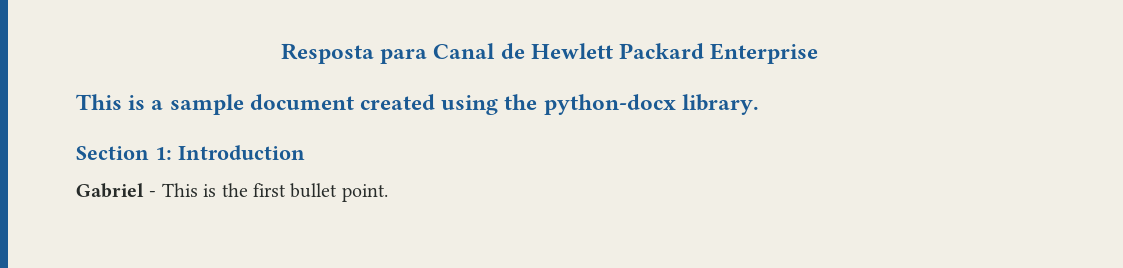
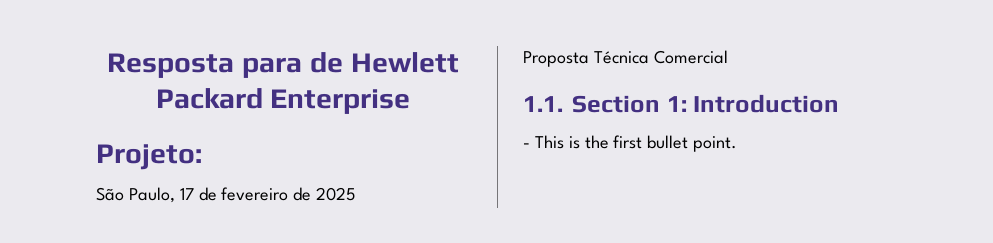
[433,43,496,59] Canal -> (303, 67) none
[76,94,759,115] This is a sample document created using the python-docx library. // -> [96,144,202,170] [96,187,356,203] [523,50,728,67] [523,96,563,112] Projeto: // São Paulo, 17 de fevereiro de 2025 // Proposta Técnica Comercial // 1.1.
[76,183,144,198] Gabriel -> (840, 103) none

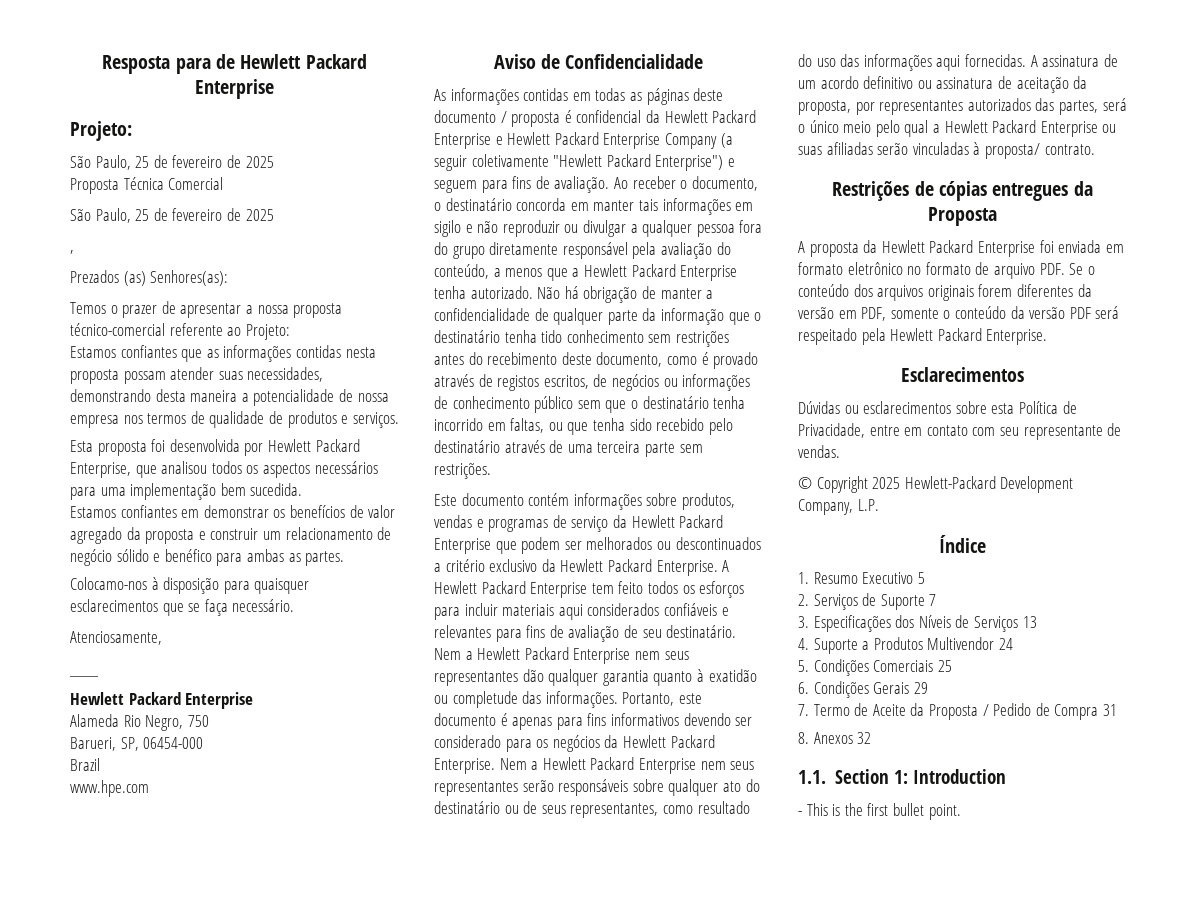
[179,188,194,200] 17 -> [135,156,150,168] 25
(728, 57) none -> [70,208,274,223] [70,250,74,254] [70,270,229,286] [70,301,343,318] [70,323,290,340] [70,345,376,362] [70,367,324,384] [70,389,389,406] [70,411,399,428] [70,439,360,456] [70,461,378,478] [70,483,303,500] [70,505,396,518] [70,527,392,544] [70,549,345,566] [70,577,310,594] [70,599,295,616] [70,631,162,645] [69,674,99,677] [70,692,254,709] [70,714,209,731] [70,737,204,751] [70,758,100,771] [70,780,149,797] [493,54,704,69] [434,88,724,105] [434,110,757,127] [434,132,733,149] [434,154,735,171] [434,176,758,193] [434,198,754,215] [434,220,763,237] [434,242,731,259] [434,264,738,281] [434,286,714,303] [434,308,762,325] [434,330,729,347] [434,352,759,369] [434,374,751,391] [434,396,746,413] [434,418,733,435] [434,440,703,457] [434,462,491,479] [434,493,735,510] [434,515,724,532] [434,537,761,554] [434,559,730,576] [434,581,745,598] [434,603,729,620] [434,625,737,642] [434,647,689,664] [434,669,757,686] [434,691,702,708] [434,713,753,730] [434,735,715,752] [434,757,755,774] [434,779,760,796] [434,801,750,818] [798,54,1118,71] [798,76,1088,93] [798,98,1127,115] [798,120,1117,137] [798,142,1095,159] [832,181,1093,201] [928,207,997,226] [798,240,1124,257] [798,262,1095,279] [798,284,1092,301] [798,306,1120,321] [798,328,1048,345] [901,367,1024,382] [798,401,1077,414] [798,423,1122,440] [798,445,840,458] [798,476,1074,493] [798,499,879,515] [939,535,986,553] [798,572,925,584] [798,593,937,610] [798,615,1037,632] [798,637,1013,654] [798,659,952,676] [798,681,928,698] [798,703,1117,720] [798,732,872,744] // São Paulo, 25 de fevereiro de 2025 // , // Prezados (as) Senhores(as): // Temos o prazer de apresentar a nossa proposta técnico-comercial referente ao Projeto: // Estamos confiantes que as informações contidas nesta proposta possam atender suas necessidades, demonstrando desta maneira a potencialidade de nossa empresa nos termos de qualidade de produtos e serviços. // Esta proposta foi desenvolvida por Hewlett Packard Enterprise, que analisou todos os aspectos necessários para uma implementação bem sucedida. // Estamos confiantes em demonstrar os benefícios de valor agregado da proposta e construir um relacionamento de negócio sólido e benéfico para ambas as partes. // Colocamo-nos à disposição para quaisquer esclarecimentos que se faça necessário. // Atenciosamente, // ____ // Hewlett Packard Enterprise // Alameda Rio Negro, 750 // Barueri, SP, 06454-000 // Brazil // www.hpe.com // Aviso de Confidencialidade // As informações contidas em todas as páginas deste documento / proposta é confidencial da Hewlett Packard Enterprise e Hewlett Packard Enterprise Company (a seguir coletivamente "Hewlett Packard Enterprise") e seguem para fins de avaliação. Ao receber o documento, o destinatário concorda em manter tais informações em sigilo e não reproduzir ou divulgar a qualquer pessoa fora do grupo diretamente responsável pela avaliação do conteúdo, a menos que a Hewlett Packard Enterprise tenha autorizado. Não há obrigação de manter a confidencialidade de qualquer parte da informação que o destinatário tenha tido conhecimento sem restrições antes do recebimento deste documento, como é provado através de registos escritos, de negócios ou informações de conhecimento público sem que o destinatário tenha incorrido em faltas, ou que tenha sido recebido pelo destinatário através de uma terceira parte sem restrições. // Este documento contém informações sobre produtos, vendas e programas de serviço da Hewlett Packard Enterprise que podem ser melhorados ou descontinuados a critério exclusivo da Hewlett Packard Enterprise. A Hewlett Packard Enterprise tem feito todos os esforços para incluir materiais aqui considerados confiáveis e relevantes para fins de avaliação de seu destinatário. Nem a Hewlett Packard Enterprise nem seus representantes dão qualquer garantia quanto à exatidão ou completude das informações. Portanto, este documento é apenas para fins informativos devendo ser considerado para os negócios da Hewlett Packard Enterprise. Nem a Hewlett Packard Enterprise nem seus representantes serão responsáveis sobre qualquer ato do destinatário ou de seus representantes, como resultado do uso das informações aqui fornecidas. A assinatura de um acordo definitivo ou assinatura de aceitação da proposta, por representantes autorizados das partes, será o único meio pelo qual a Hewlett Packard Enterprise ou suas afiliadas serão vinculadas à proposta/ contrato. // Restrições de cópias entregues da Proposta // A proposta da Hewlett Packard Enterprise foi enviada em formato eletrônico no formato de arquivo PDF. Se o conteúdo dos arquivos originais forem diferentes da versão em PDF, somente o conteúdo da versão PDF será respeitado pela Hewlett Packard Enterprise. // Esclarecimentos // Dúvidas ou esclarecimentos sobre esta Política de Privacidade, entre em contato com seu representante de vendas. // © Copyright 2025 Hewlett-Packard Development Company, L.P. // Índice // 1. Resumo Executivo 5 // 2. Serviços de Suporte 7 // 3. Especificações dos Níveis de Serviços 13 // 4. Suporte a Produtos Multivendor 24 // 5. Condições Comerciais 25 // 6. Condições Gerais 29 // 7. Termo de Aceite da Proposta / Pedido de Compra 31 // 8. Anexos 32

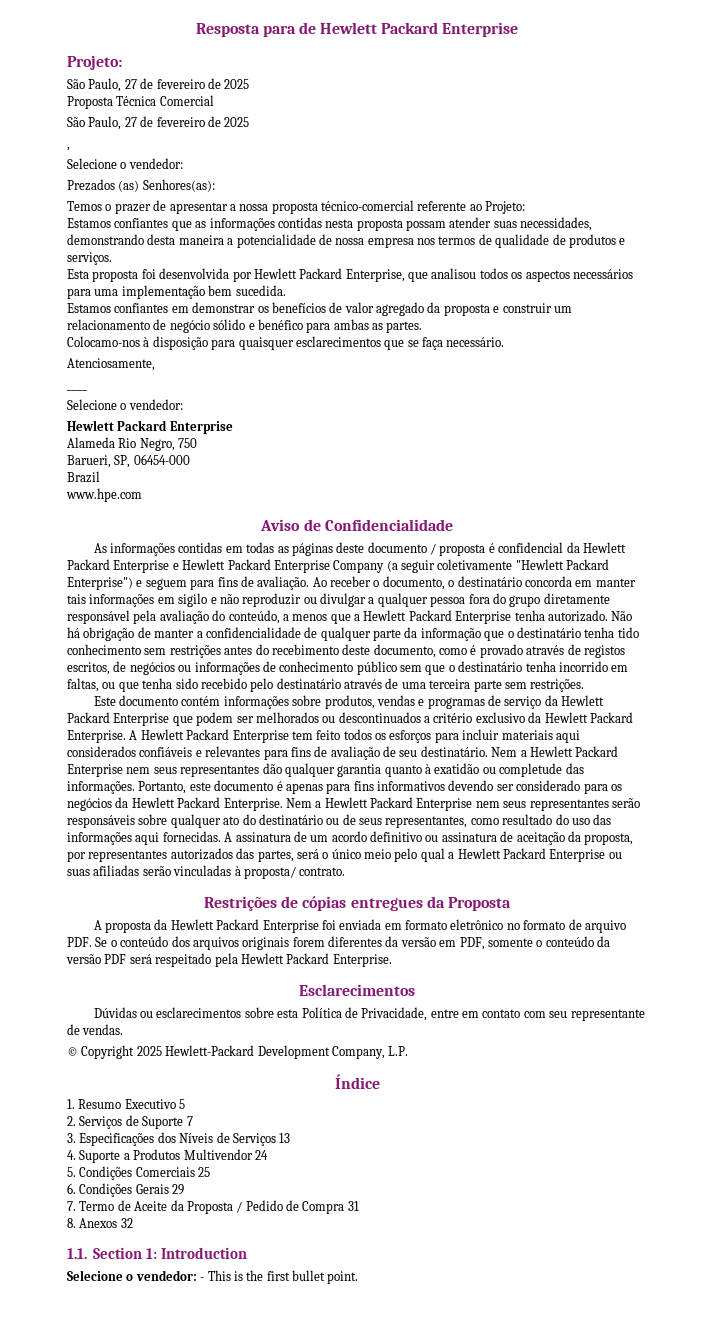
[135,156,150,168] 25 -> [124,79,137,89] 27
[135,209,150,221] 25 -> [124,117,137,127] 27
(74, 252) none -> [67,158,183,169] // Selecione o vendedor:
(99, 675) none -> [67,399,183,410] // Selecione o vendedor:
(1006, 776) none -> [67,1270,197,1281] Selecione o vendedor:

